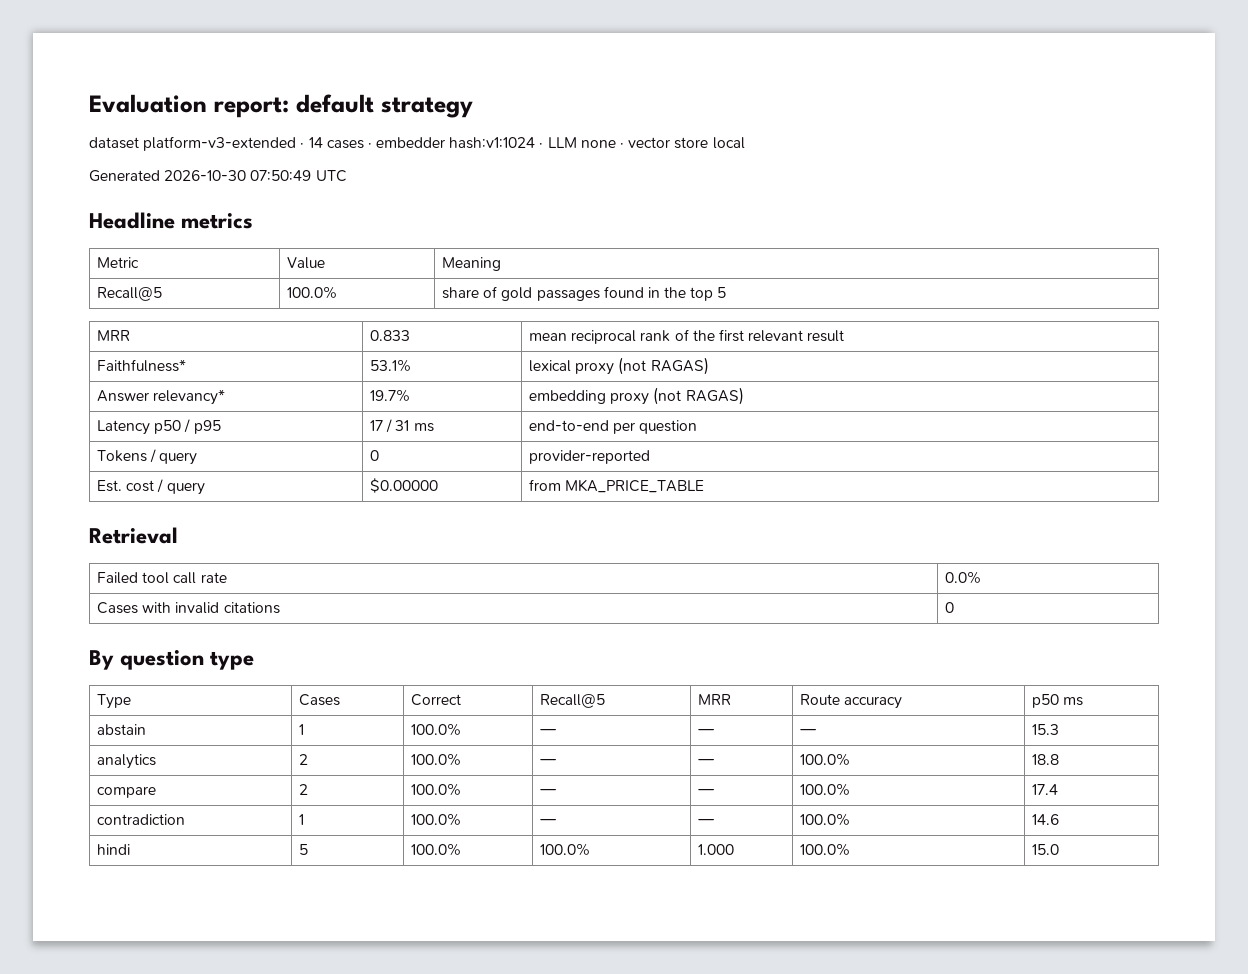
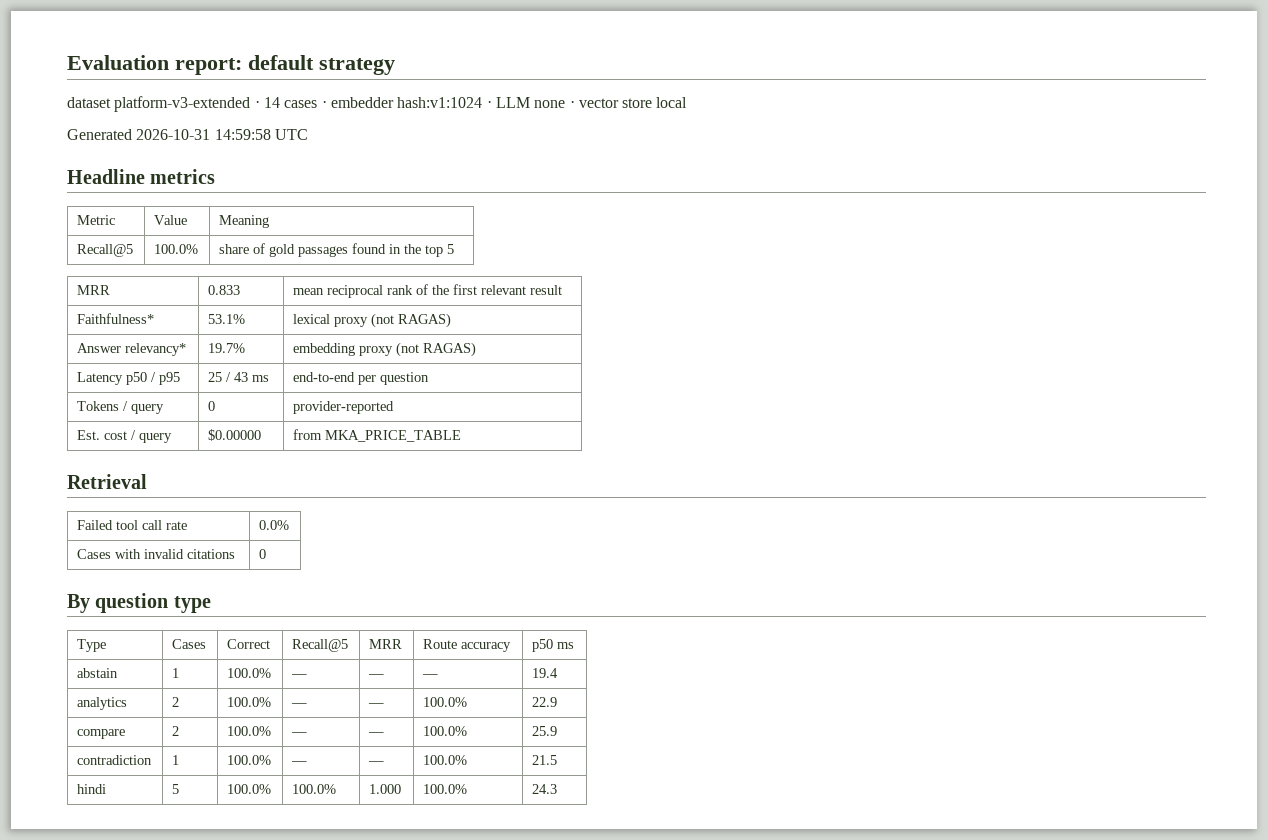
[164,170,312,181] 2026-10-30 07:50:49 -> [136,129,271,140] 2026-10-31 14:59:58
[369,419,410,433] 17 / 31 -> [208,372,249,382] 25 / 43
[1031,724,1059,735] 15.3 -> [532,668,559,678] 19.4
[1031,754,1059,765] 18.8 -> [532,697,558,707] 22.9
[1031,784,1058,795] 17.4 -> [532,726,558,736] 25.9
[1031,814,1059,825] 14.6 -> [532,755,558,765] 21.5
[1031,844,1059,855] 15.0 -> [532,784,558,794] 24.3

